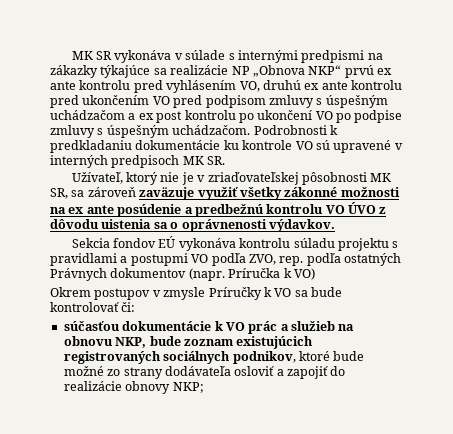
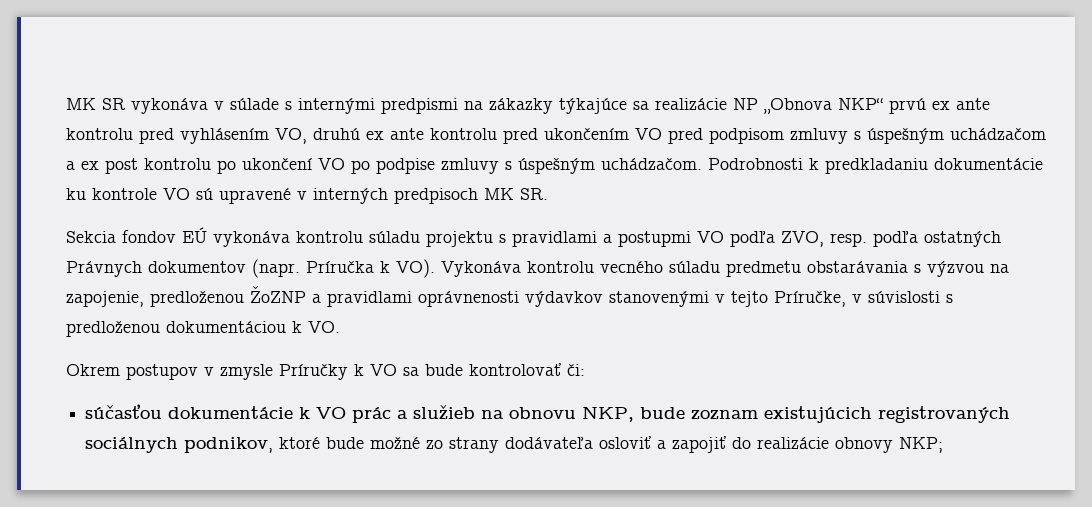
[71,172,392,185] [50,187,400,200] [50,202,387,217] [50,219,335,232] // Užívateľ, ktorý nie je v zriaďovateľskej pôsobnosti MK SR, sa zároveň zaväzuje využiť všetky zákonné možnosti na ex ante posúdenie a predbežnú kontrolu VO ÚVO z dôvodu uistenia sa o oprávnenosti výdavkov. -> (548, 194) none
[279,256,304,266] rep. -> [830,233,867,247] resp.
[293,268,315,280] VO) -> [396,259,1009,278] [66,286,953,307] [66,321,340,337] VO). Vykonáva kontrolu vecného súladu predmetu obstarávania s výzvou na zapojenie, predloženou ŽoZNP a pravidlami oprávnenosti výdavkov stanovenými v tejto Príručke, v súvislosti s predloženou dokumentáciou k VO.

